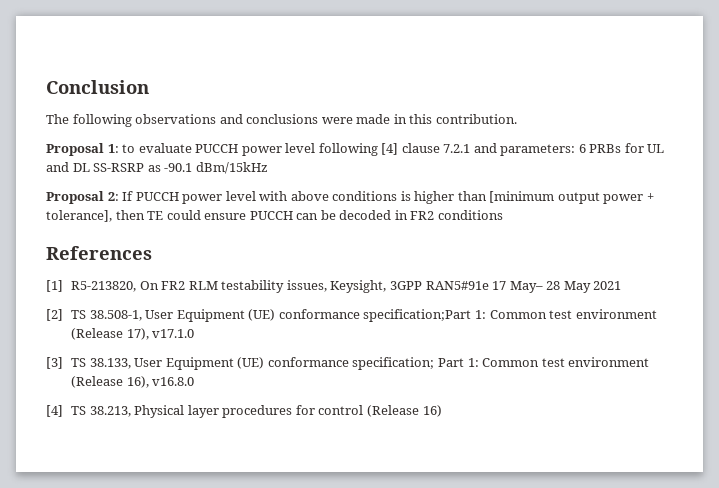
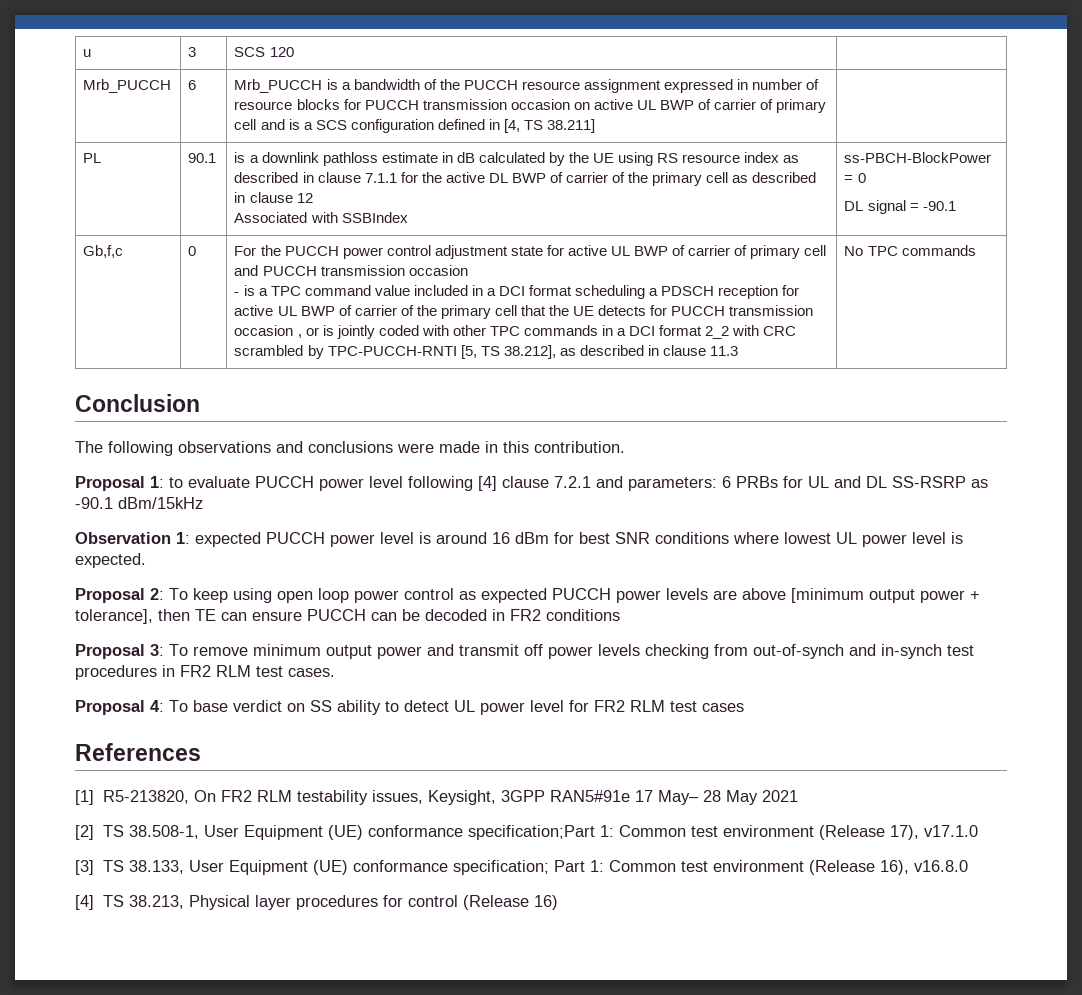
(46, 87) none -> [83,49,92,57] [188,47,197,57] [234,47,294,57] [83,79,172,93] [188,80,197,90] [234,79,820,93] [234,99,827,113] [234,119,595,133] [83,153,102,163] [188,153,217,163] [234,152,800,166] [234,172,817,186] [234,192,313,203] [234,212,408,223] [844,152,992,163] [844,173,866,183] [844,200,956,214] [83,245,124,258] [188,246,197,256] [234,245,827,259] [234,265,468,276] [234,285,800,299] [234,305,814,319] [234,325,797,339] [234,345,738,359] [844,245,976,256] u | 3 | SCS 120 | // Mrb_PUCCH | 6 | Mrb_PUCCH is a bandwidth of the PUCCH resource assignment expressed in number of resource blocks for PUCCH transmission occasion on active UL BWP of carrier of primary cell and is a SCS configuration defined in [4, TS 38.211] | // PL | 90.1 | is a downlink pathloss estimate in dB calculated by the UE using RS resource index as described in clause 7.1.1 for the active DL BWP of carrier of the primary cell as described in clause 12 // Associated with SSBIndex | ss-PBCH-BlockPower = 0 // DL signal = -90.1 // Gb,f,c | 0 | For the PUCCH power control adjustment state for active UL BWP of carrier of primary cell and PUCCH transmission occasion // - is a TPC command value included in a DCI format scheduling a PDSCH reception for active UL BWP of carrier of the primary cell that the UE detects for PUCCH transmission occasion , or is jointly coded with other TPC commands in a DCI format 2_2 with CRC scrambled by TPC-PUCCH-RNTI [5, TS 38.212], as described in clause 11.3 | No TPC commands //
[46,191,487,204] Proposal 2: If PUCCH power level with above conditions is higher than -> [75,532,963,547] [75,553,146,568] [75,588,786,603] Observation 1: expected PUCCH power level is around 16 dBm for best SNR conditions where lowest UL power level is expected. // Proposal 2: To keep using open loop power control as expected PUCCH power levels are above
[166,210,201,220] could -> [221,612,247,621] can
(503, 215) none -> [75,644,974,659] [75,665,335,680] [75,700,744,715] // Proposal 3: To remove minimum output power and transmit off power levels checking from out-of-synch and in-synch test procedures in FR2 RLM test cases. // Proposal 4: To base verdict on SS ability to detect UL power level for FR2 RLM test cases

